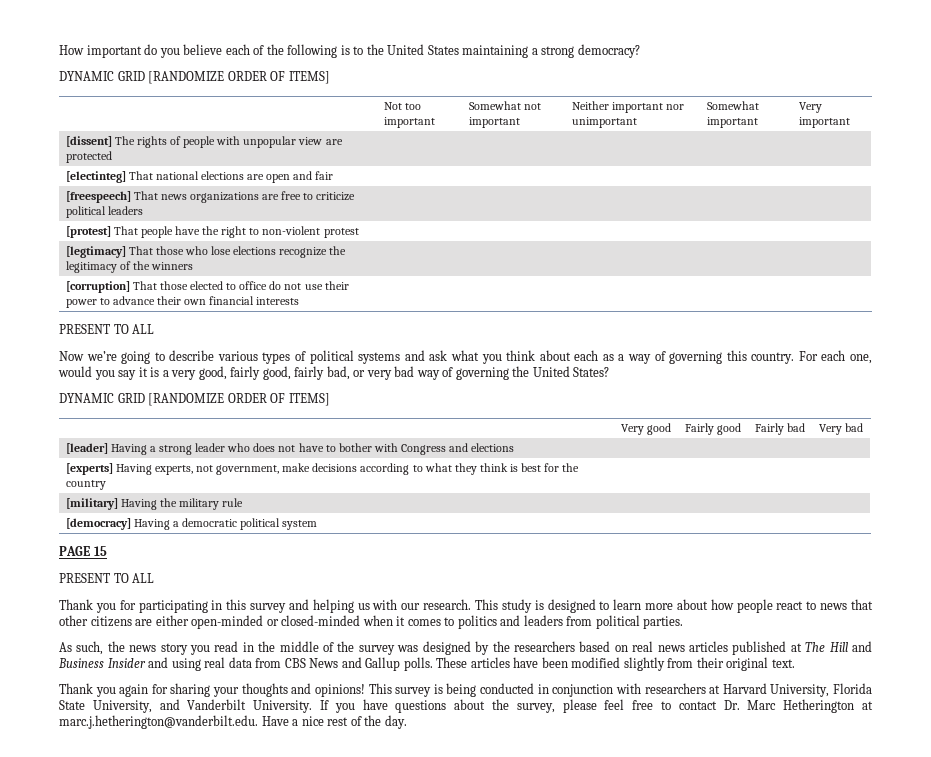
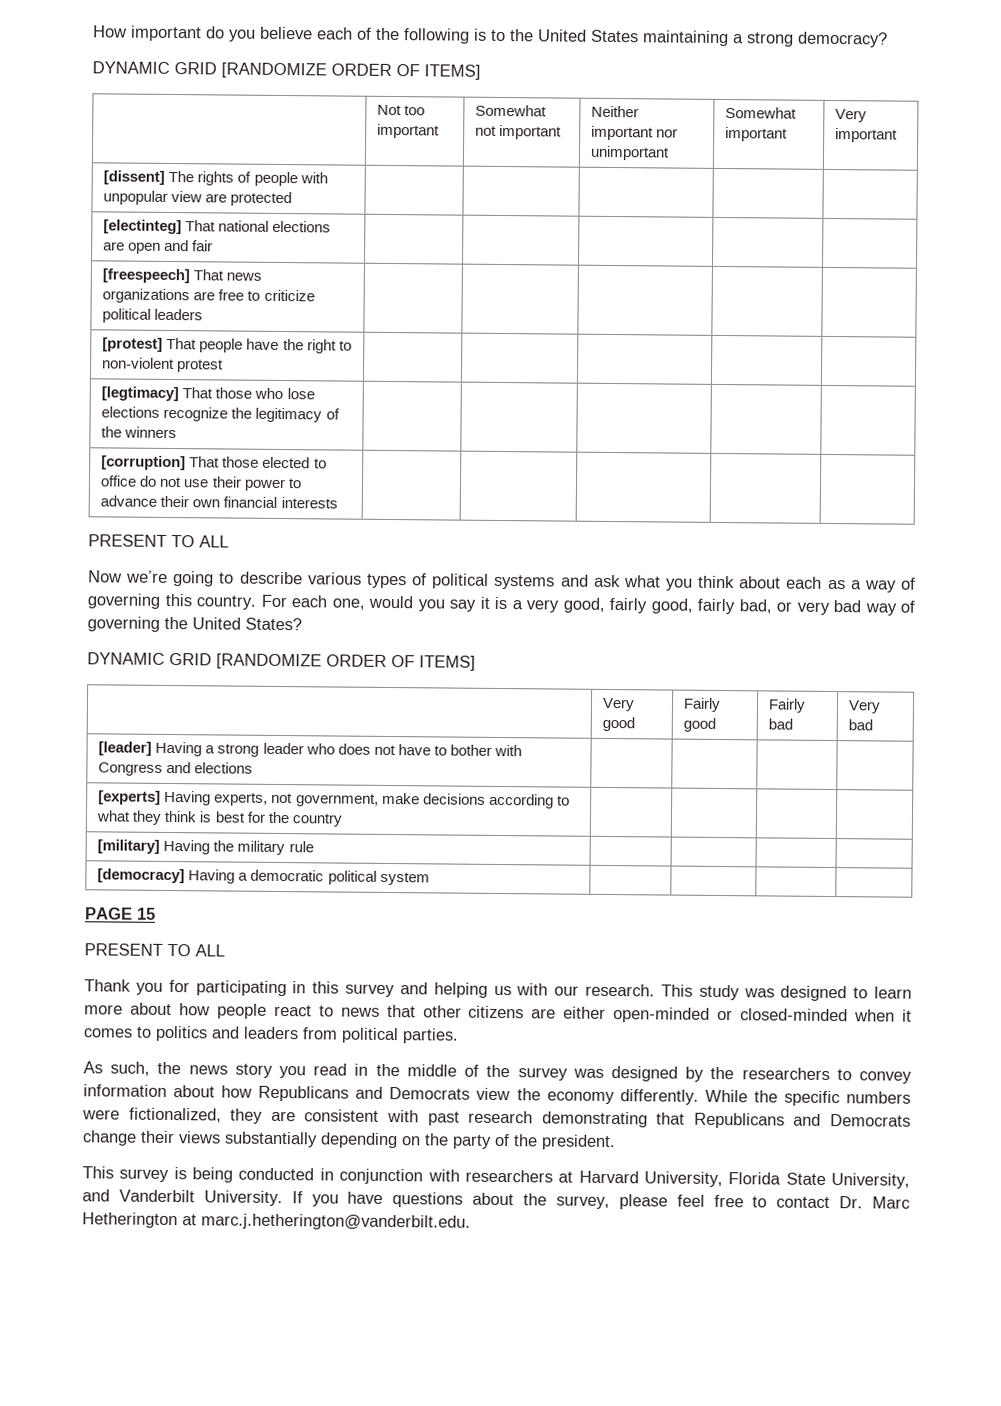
[534,600,544,610] is -> [743,988,775,998] was
[579,641,872,655] [58,657,795,671] [59,683,365,697] based on real news articles published at The Hill and Business Insider and using real data from CBS News and Gallup polls. These articles have been modified slightly from their original text. // Thank you again for sharing your thoughts and opinions! -> [836,1069,913,1084] [83,1084,912,1107] [82,1107,912,1129] [82,1130,616,1151] to convey information about how Republicans and Democrats view the economy differently. While the specific numbers were fictionalized, they are consistent with past research demonstrating that Republicans and Democrats change their views substantially depending on the party of the president. //
[261,715,407,729] Have a nice rest of the day. -> (471, 1222) none

